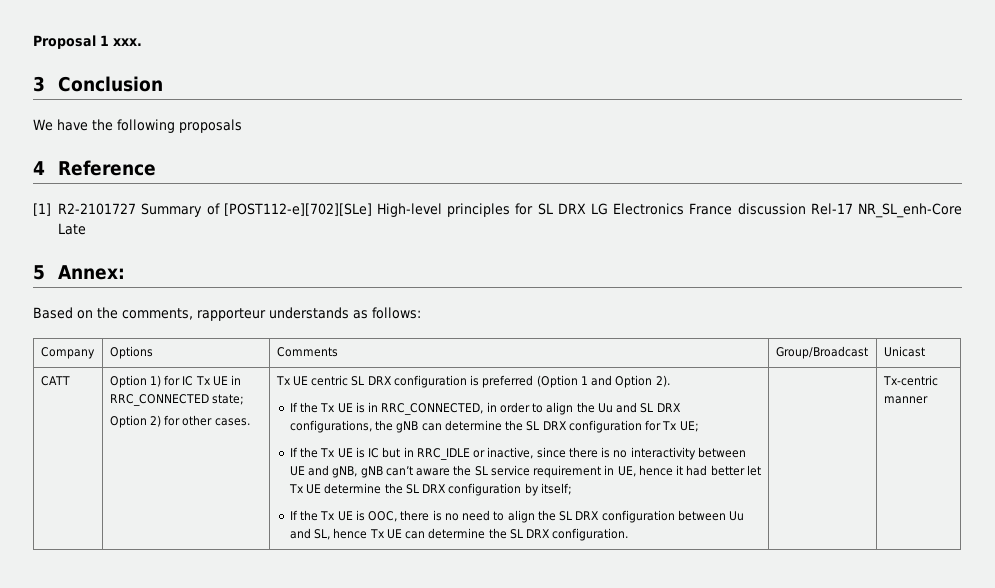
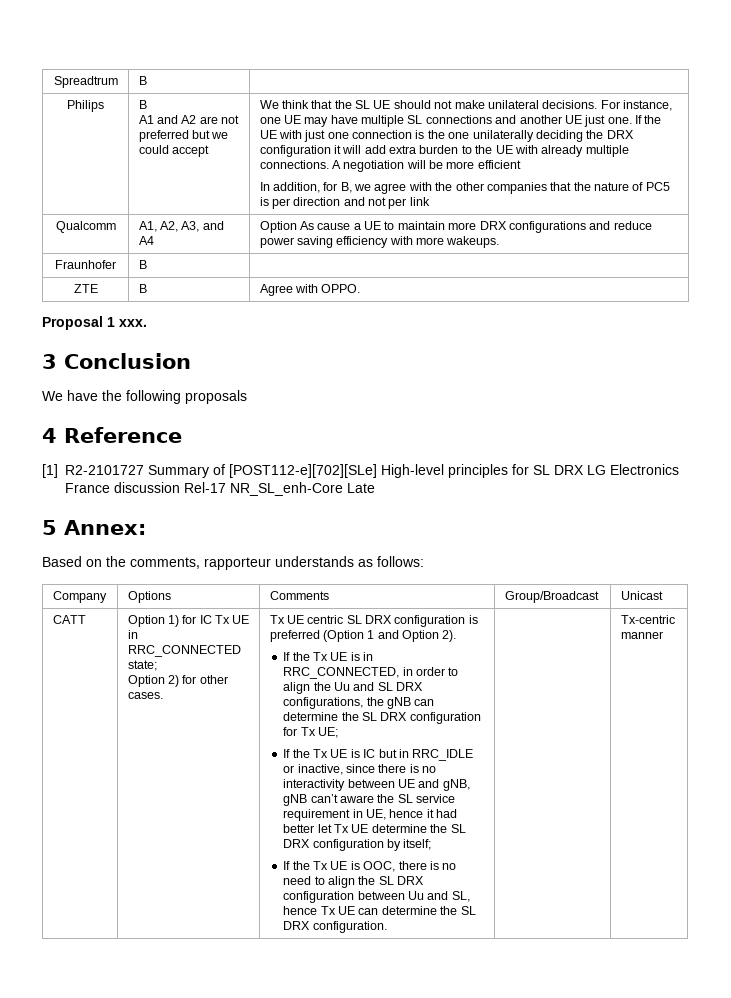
(33, 42) none -> [53,76,118,88] [138,76,147,85] [67,100,104,112] [138,100,147,109] [138,115,240,124] [138,130,229,142] [138,145,209,157] [259,100,673,111] [259,115,662,127] [259,130,634,142] [259,145,629,157] [259,160,521,172] [259,182,670,194] [259,197,430,209] [55,221,116,233] [138,221,224,232] [138,236,154,245] [259,221,652,233] [259,236,500,248] [55,260,116,269] [138,260,147,269] [73,284,98,293] [138,284,147,293] [259,284,361,296] Spreadtrum | B | // Philips | B // A1 and A2 are not preferred but we could accept | We think that the SL UE should not make unilateral decisions. For instance, one UE may have multiple SL connections and another UE just one. If the UE with just one connection is the one unilaterally deciding the DRX configuration it will add extra burden to the UE with already multiple connections. A negotiation will be more efficient // In addition, for B, we agree with the other companies that the nature of PC5 is per direction and not per link // Qualcomm | A1, A2, A3, and A4 | Option As cause a UE to maintain more DRX configurations and reduce power saving efficiency with more wakeups. // Fraunhofer | B | // ZTE | B | Agree with OPPO. //

